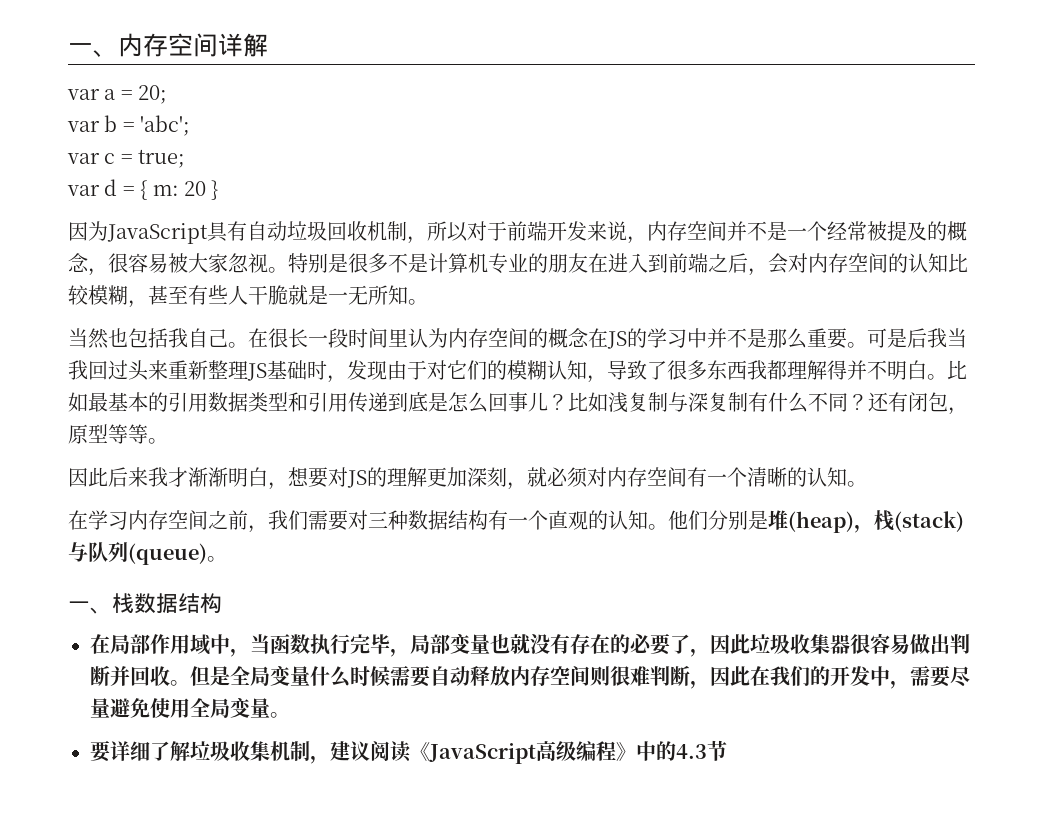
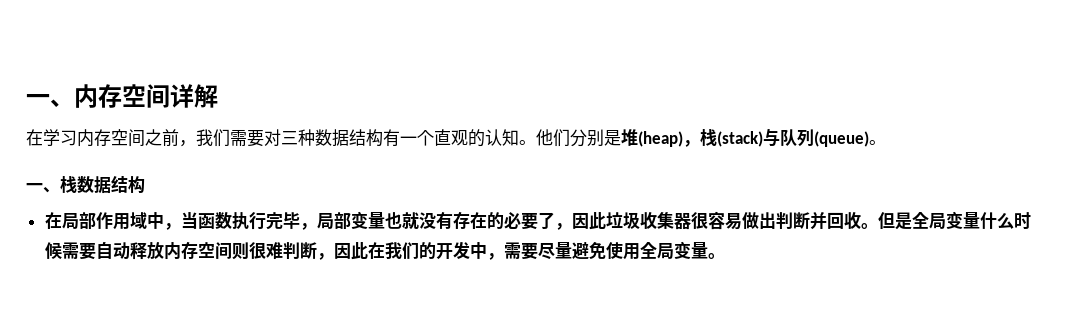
[67,85,168,104] [67,115,191,136] [67,149,186,168] [67,179,219,200] [68,221,967,244] [68,253,968,276] [68,285,428,308] [68,328,967,349] [68,360,967,383] [68,392,968,415] [68,424,168,444] [68,467,867,490] // var a = 20; // var b = 'abc'; // var c = true; // var d = { m: 20 } // 因为JavaScript具有自动垃圾回收机制，所以对于前端开发来说，内存空间并不是一个经常被提及的概念，很容易被大家忽视。特别是很多不是计算机专业的朋友在进入到前端之后，会对内存空间的认知比较模糊，甚至有些人干脆就是一无所知。 // 当然也包括我自己。在很长一段时间里认为内存空间的概念在JS的学习中并不是那么重要。可是后我当我回过头来重新整理JS基础时，发现由于对它们的模糊认知，导致了很多东西我都理解得并不明白。比如最基本的引用数据类型和引用传递到底是怎么回事儿？比如浅复制与深复制有什么不同？还有闭包，原型等等。 // 因此后来我才渐渐明白，想要对JS的理解更加深刻，就必须对内存空间有一个清晰的认知。 -> (218, 96) none
[90,740,727,764] // 要详细了解垃圾收集机制，建议阅读《JavaScript高级编程》中的4.3节 -> (725, 256) none

